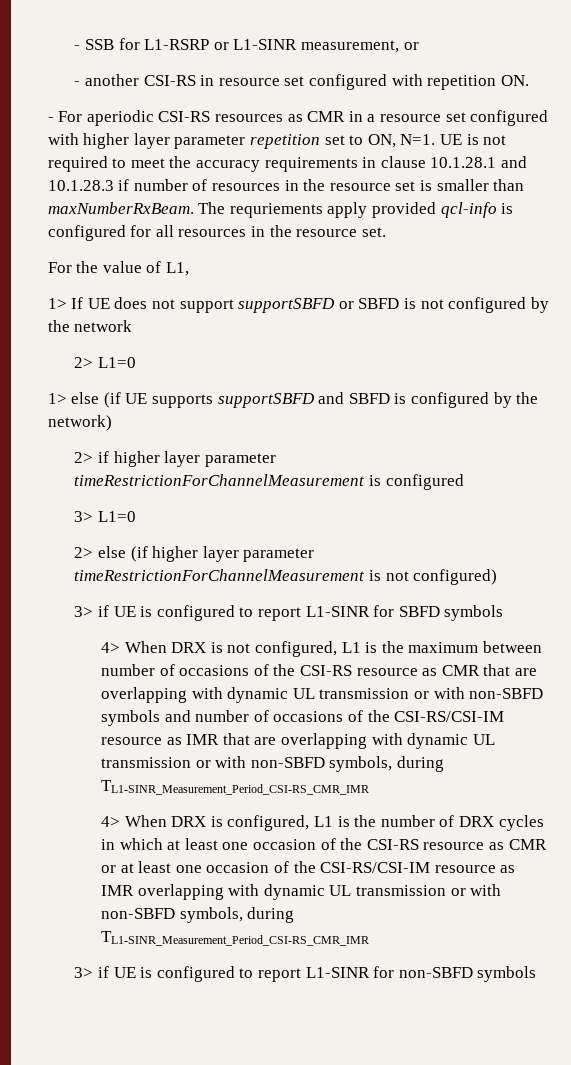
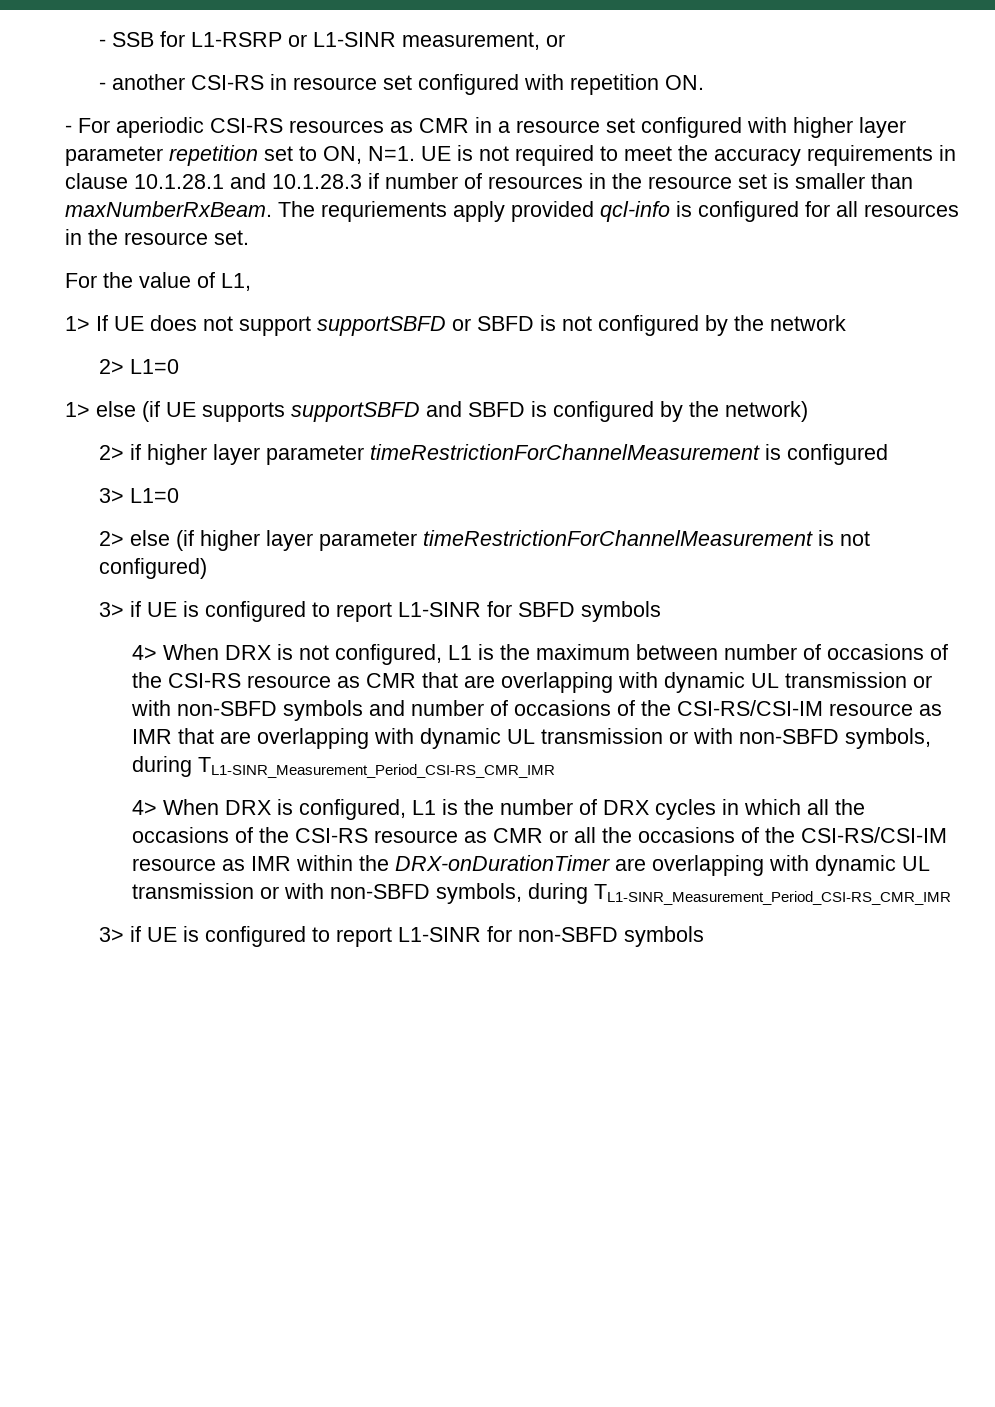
[167,838,317,850] at least one occasion -> [807,799,866,815] [132,827,230,843] all the occasions
[120,861,516,873] [101,885,135,896] at least one occasion of the CSI-RS/CSI-IM resource as IMR -> [574,827,948,843] [132,855,647,871] all the occasions of the CSI-RS/CSI-IM resource as IMR within the DRX-onDurationTimer are

